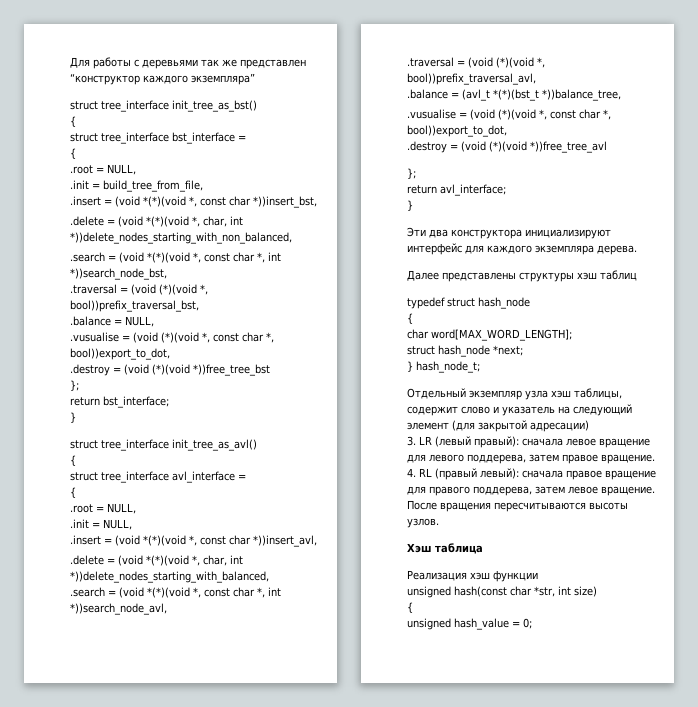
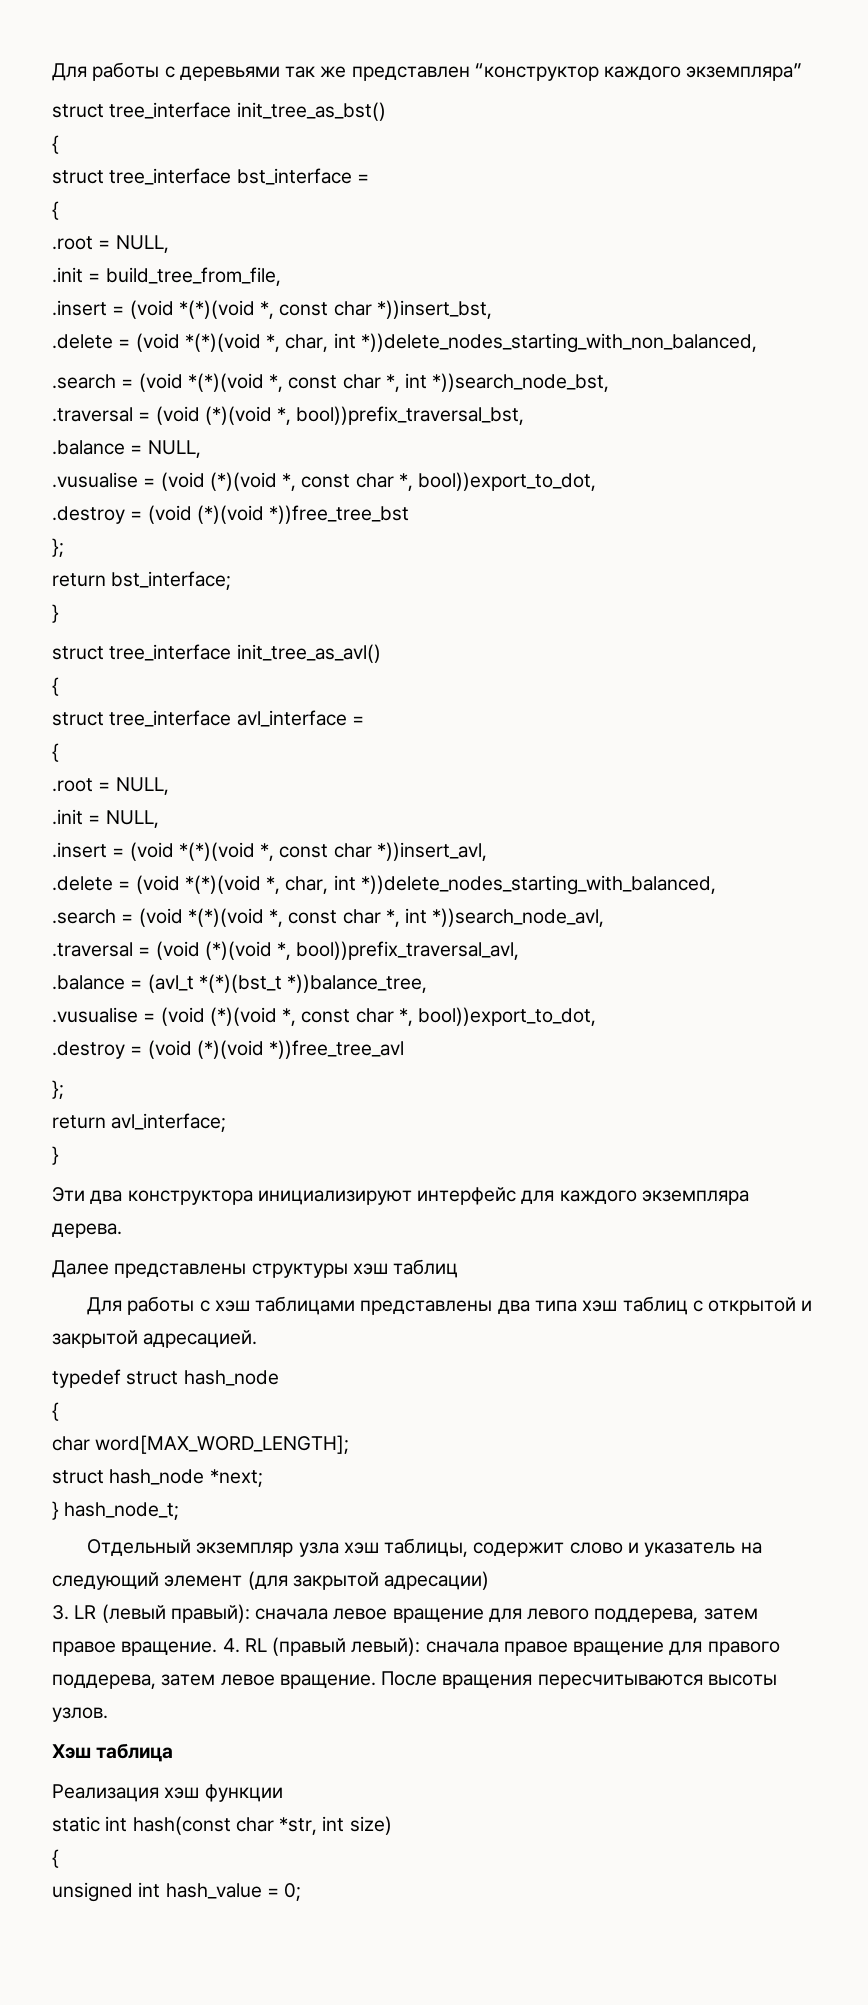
(637, 275) none -> [87,1296,813,1315] [52,1330,258,1348] // Для работы с хэш таблицами представлены два типа хэш таблиц с открытой и закрытой адресацией.
[407,586,451,598] unsigned -> [52,1816,128,1832] static int
(451, 624) none -> [138,1882,161,1898] int

